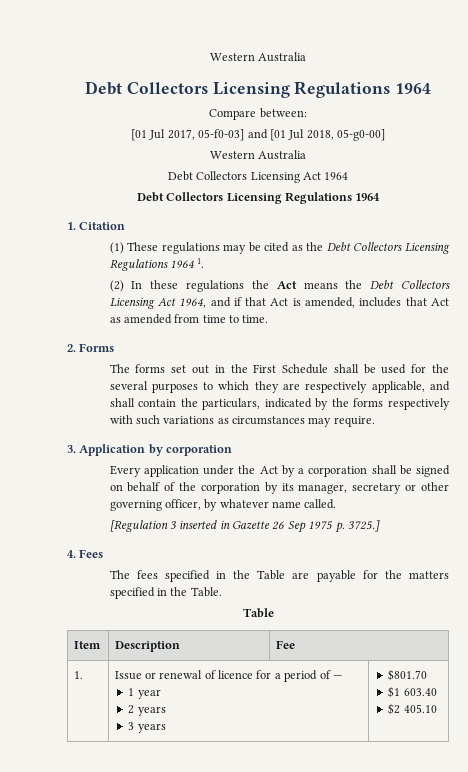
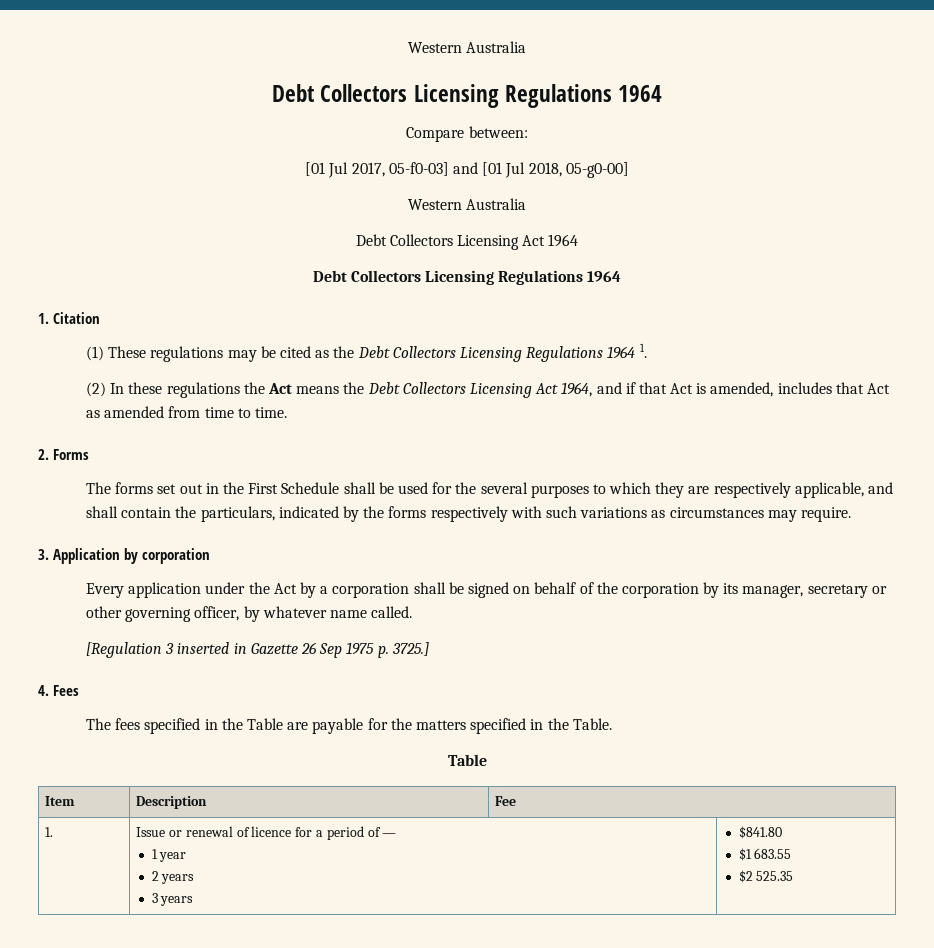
[388,669,428,681] $801.70 -> [738,826,782,839] $841.80
[403,688,437,696] 603.40 -> [754,848,792,859] 683.55
[403,704,437,713] 405.10 -> [756,871,794,881] 525.35

